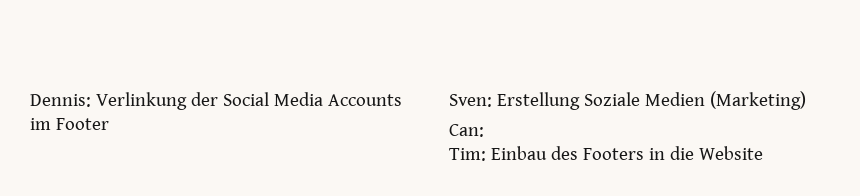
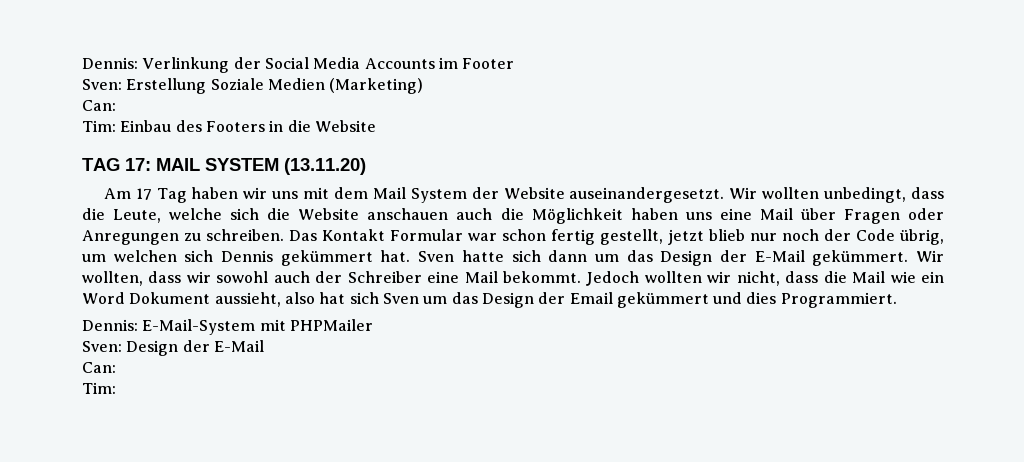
(763, 153) none -> [82,158,366,175] [103,187,944,203] [82,208,944,224] [82,229,944,245] [82,250,944,266] [82,271,945,286] [82,292,897,308] [82,319,373,335] [82,340,264,356] [82,362,116,373] [82,382,116,394] // TAG 17: MAIL SYSTEM (13.11.20) // Am 17 Tag haben wir uns mit dem Mail System der Website auseinandergesetzt. Wir wollten unbedingt, dass die Leute, welche sich die Website anschauen auch die Möglichkeit haben uns eine Mail über Fragen oder Anregungen zu schreiben. Das Kontakt Formular war schon fertig gestellt, jetzt blieb nur noch der Code übrig, um welchen sich Dennis gekümmert hat. Sven hatte sich dann um das Design der E-Mail gekümmert. Wir wollten, dass wir sowohl auch der Schreiber eine Mail bekommt. Jedoch wollten wir nicht, dass die Mail wie ein Word Dokument aussieht, also hat sich Sven um das Design der Email gekümmert und dies Programmiert. // Dennis: E-Mail-System mit PHPMailer // Sven: Design der E-Mail // Can: // Tim:

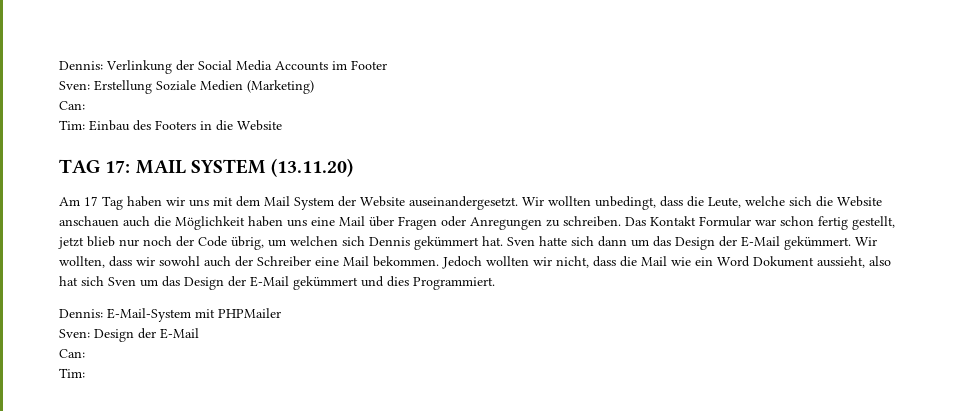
[503,271,582,283] bekommt. -> [373,256,439,267] bekommen.
[569,292,613,304] Email -> [250,276,289,287] E-Mail

